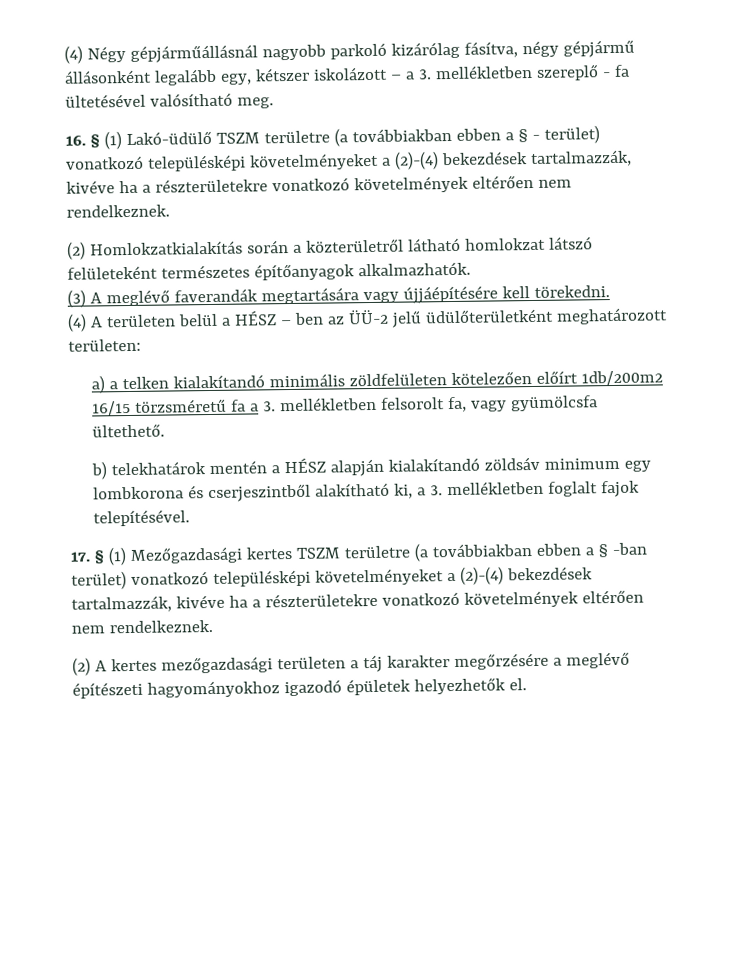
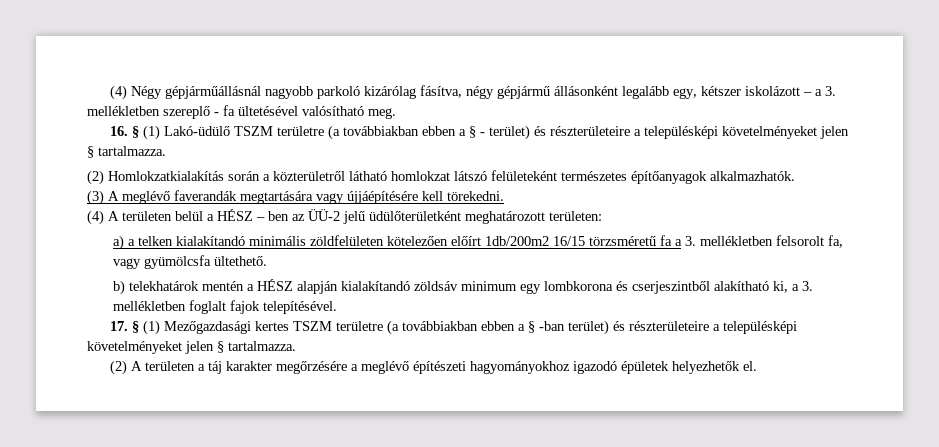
[65,149,632,172] [66,174,572,194] [66,204,170,218] vonatkozó településképi követelményeket a (2)-(4) bekezdések tartalmazzák, kivéve ha a részterületekre vonatkozó követelmények eltérően nem rendelkeznek. -> [534,126,850,139] [87,146,166,158] és részterületeire a településképi követelményeket jelen § tartalmazza.
[130,566,593,587] [71,589,644,613] [71,619,213,634] vonatkozó településképi követelményeket a (2)-(4) bekezdések tartalmazzák, kivéve ha a részterületekre vonatkozó követelmények eltérően nem rendelkeznek. -> [613,321,798,334] [87,341,296,354] és részterületeire a településképi követelményeket jelen § tartalmazza.
[110,656,273,674] kertes mezőgazdasági -> (143, 366) none

